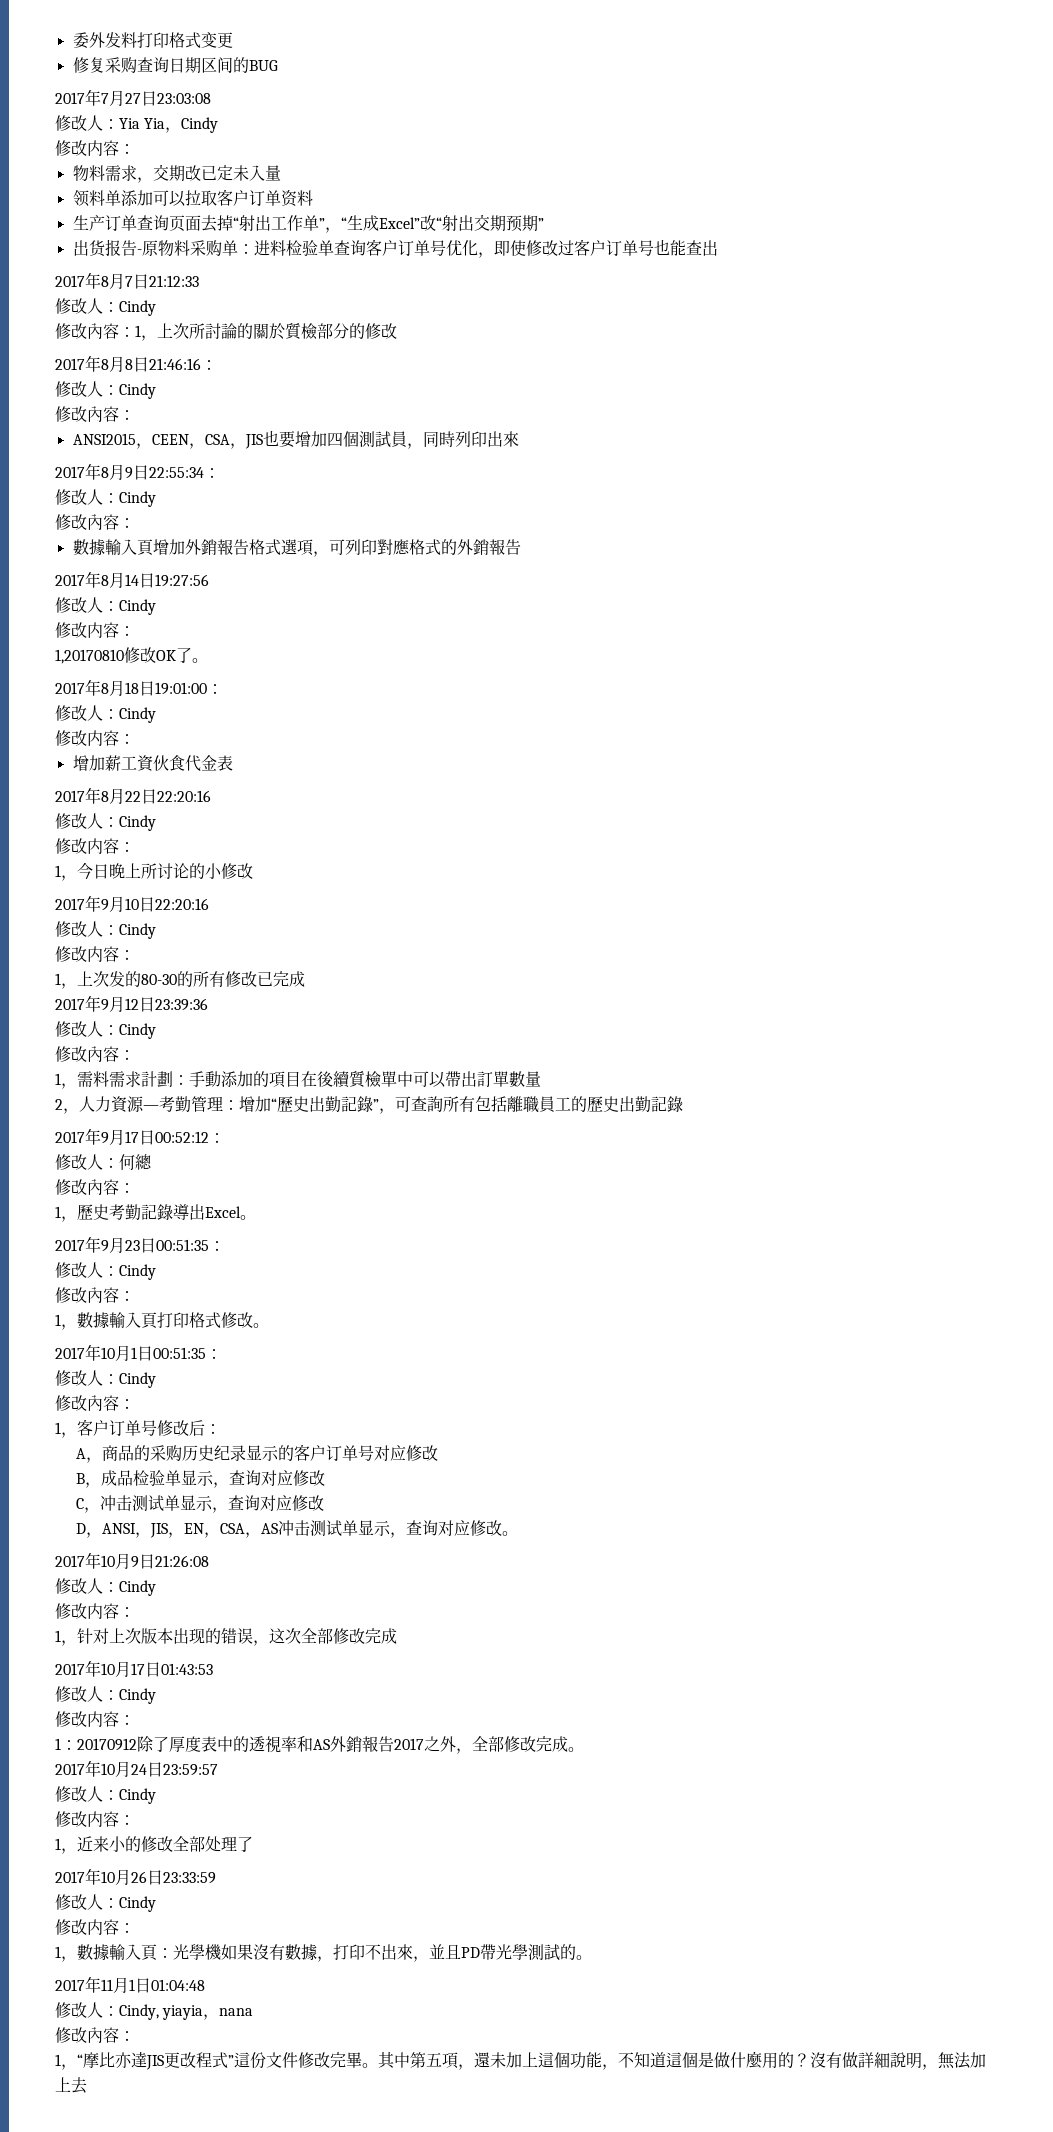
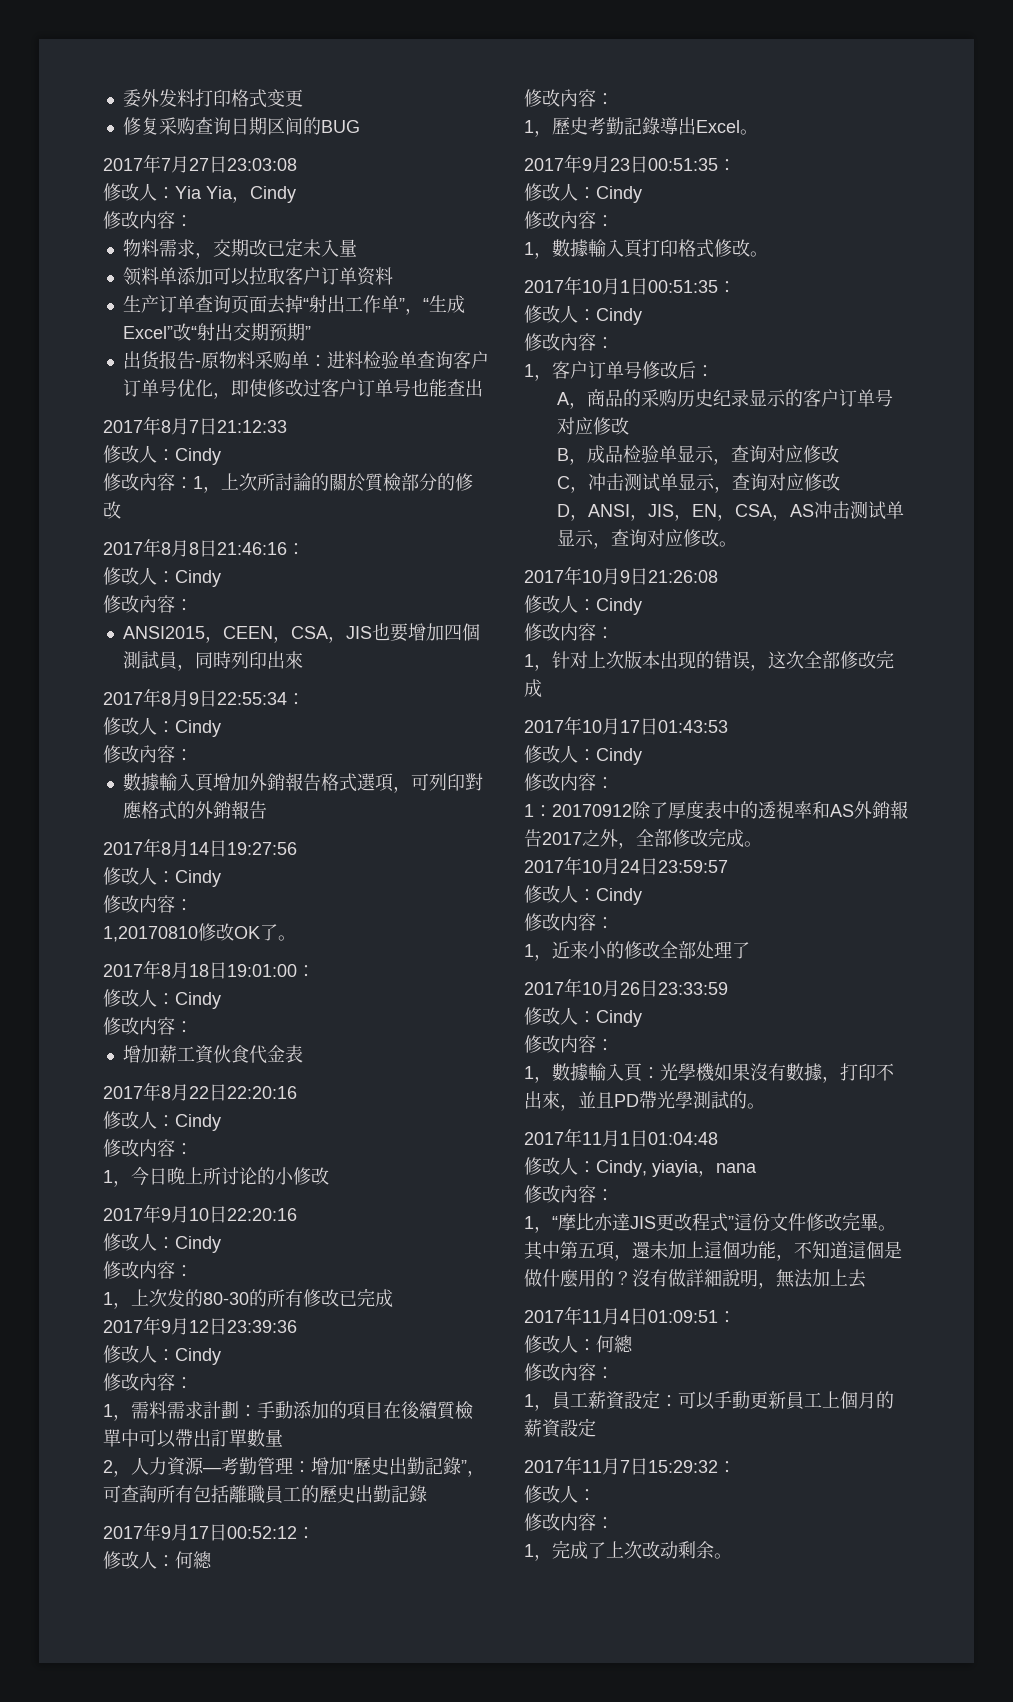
(87, 2085) none -> [524,1306,736,1325] [524,1335,633,1353] [524,1363,614,1381] [524,1390,894,1411] [524,1418,596,1438] [524,1456,736,1475] [524,1485,596,1503] [524,1513,614,1531] [524,1540,732,1561] // 2017年11月4日01:09:51： // 修改人：何總 // 修改內容： // 1，員工薪資設定：可以手動更新員工上個月的薪資設定 // 2017年11月7日15:29:32： // 修改人： // 修改内容： // 1，完成了上次改动剩余。

